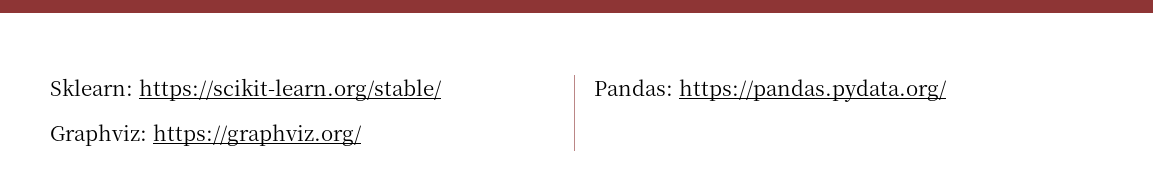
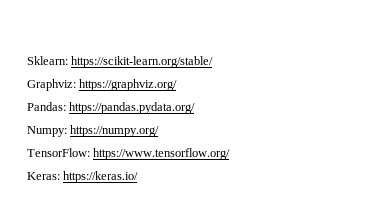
(947, 90) none -> [27,125,160,137] [27,148,231,160] [27,171,139,183] // Numpy: https://numpy.org/ // TensorFlow: https://www.tensorflow.org/ // Keras: https://keras.io/

